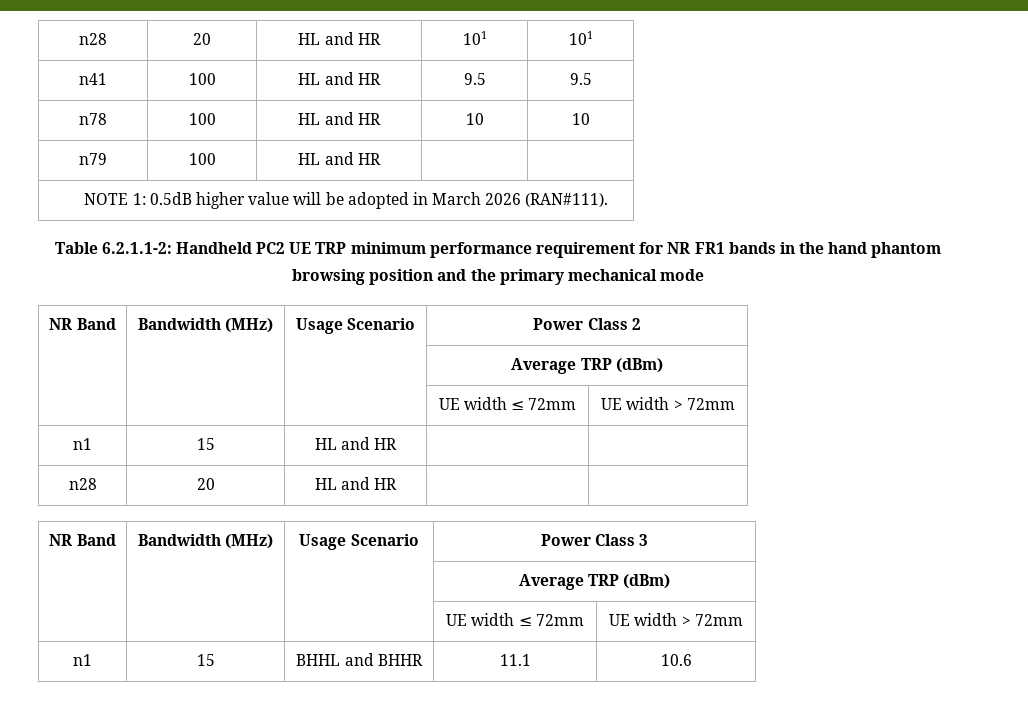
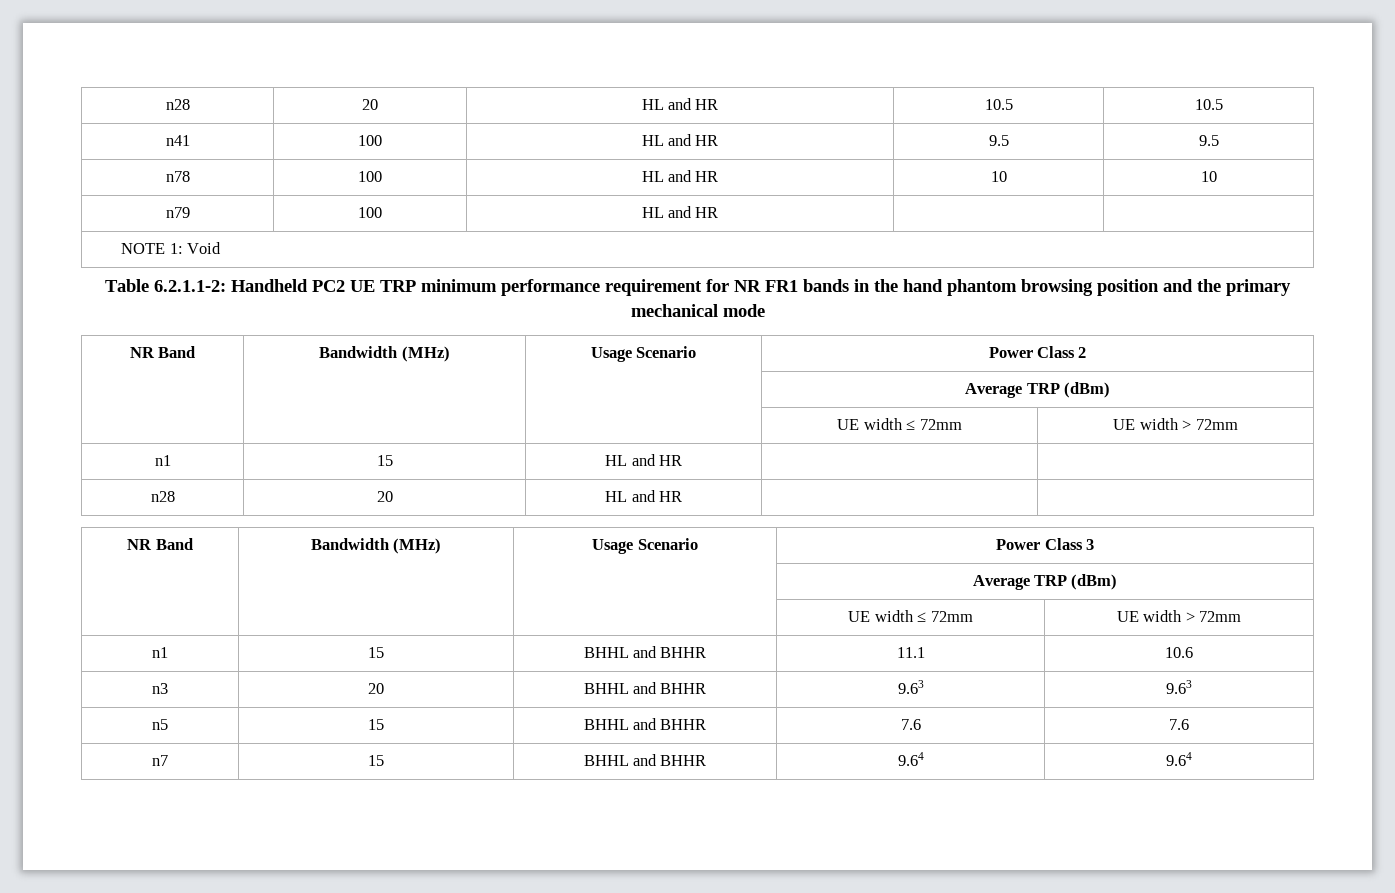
[79,33,107,45] [193,33,211,45] [298,32,381,45] [462,31,487,45] [568,31,593,45] n28 | 20 | HL and HR | 101 | 101 -> [165,99,190,110] [362,99,378,110] [641,98,719,110] [984,99,1013,110] [1194,99,1223,110] n28 | 20 | HL and HR | 10.5 | 10.5
[149,192,609,209] 0.5dB higher value will be adopted in March 2026 (RAN#111). -> [187,242,222,254] Void
(692, 660) none -> [152,683,168,694] [368,683,384,694] [583,682,707,694] [897,680,924,694] [1166,680,1192,694] [152,719,168,730] [368,719,384,730] [583,718,707,730] [900,719,921,730] [1169,719,1189,730] [152,755,168,766] [368,755,384,766] [583,754,707,766] [897,752,924,766] [1166,752,1192,766] // n3 | 20 | BHHL and BHHR | 9.63 | 9.63 // n5 | 15 | BHHL and BHHR | 7.6 | 7.6 // n7 | 15 | BHHL and BHHR | 9.64 | 9.64

